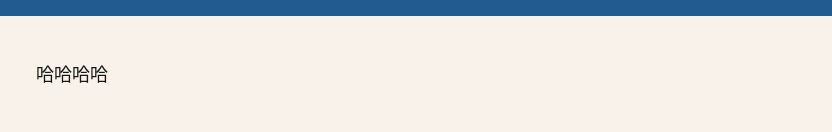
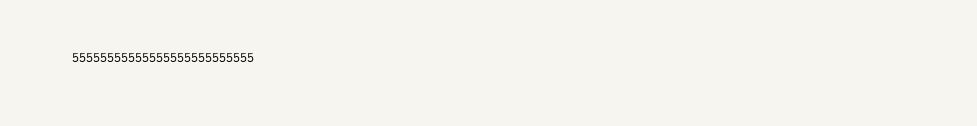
[36,65,108,83] 哈哈哈哈 -> [72,53,254,62] 55555555555555555555555555

